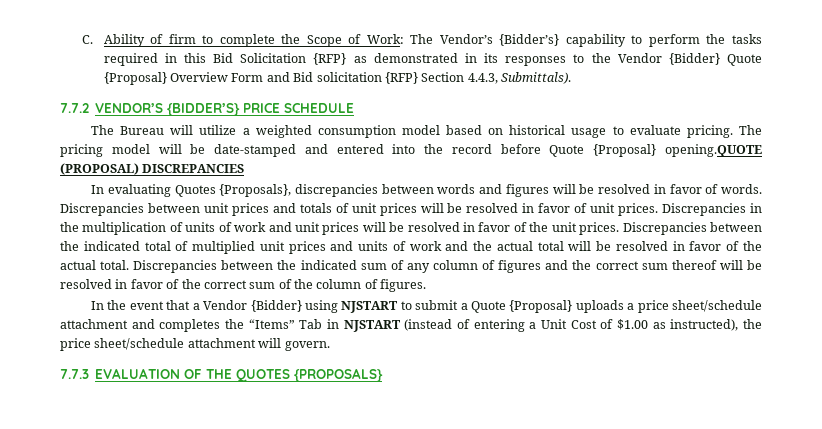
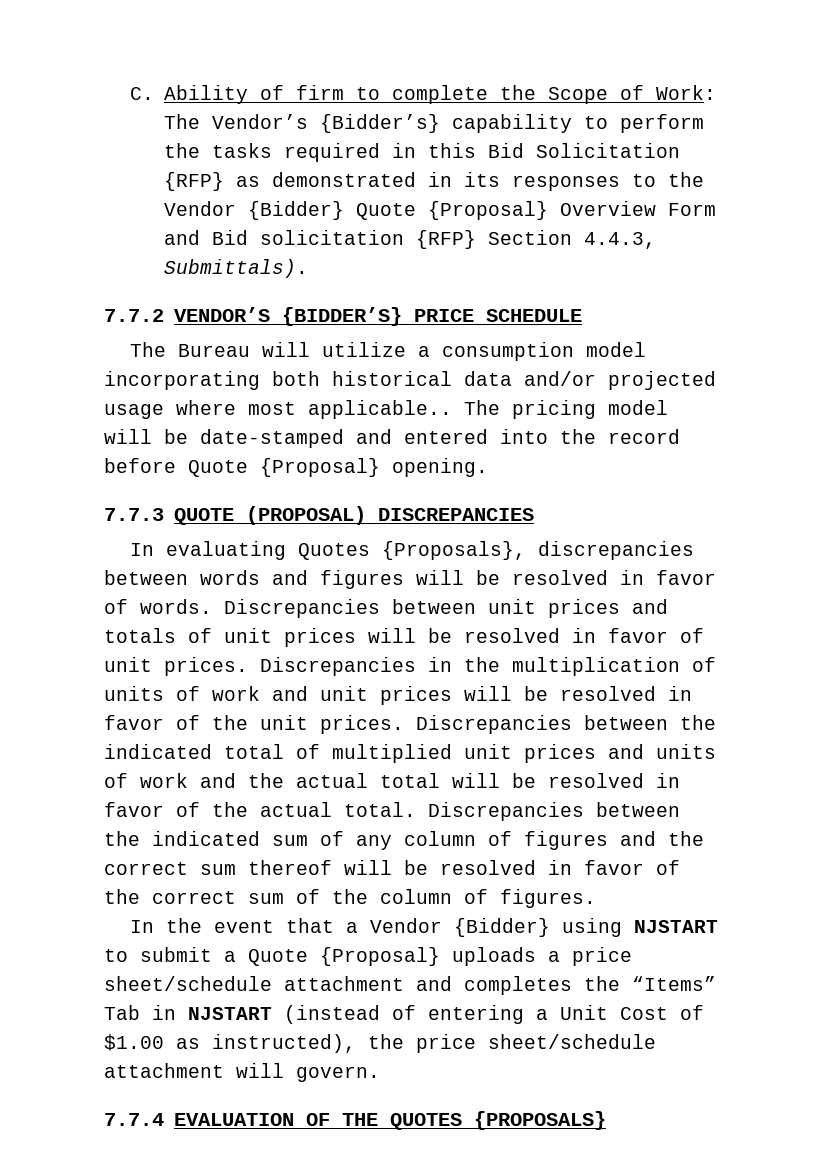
[255,125,312,138] weighted -> (431, 351) none
[446,125,733,138] based on historical usage to evaluate pricing. -> [104,371,716,390] [104,400,452,419] incorporating both historical data and/or projected usage where most applicable..
[665,144,762,157] opening.QUOTE -> [392,458,488,477] [104,508,234,525] opening. // 7.7.3 QUOTE
[60,369,89,379] 7.7.3 -> [104,1113,164,1126] 7.7.4

